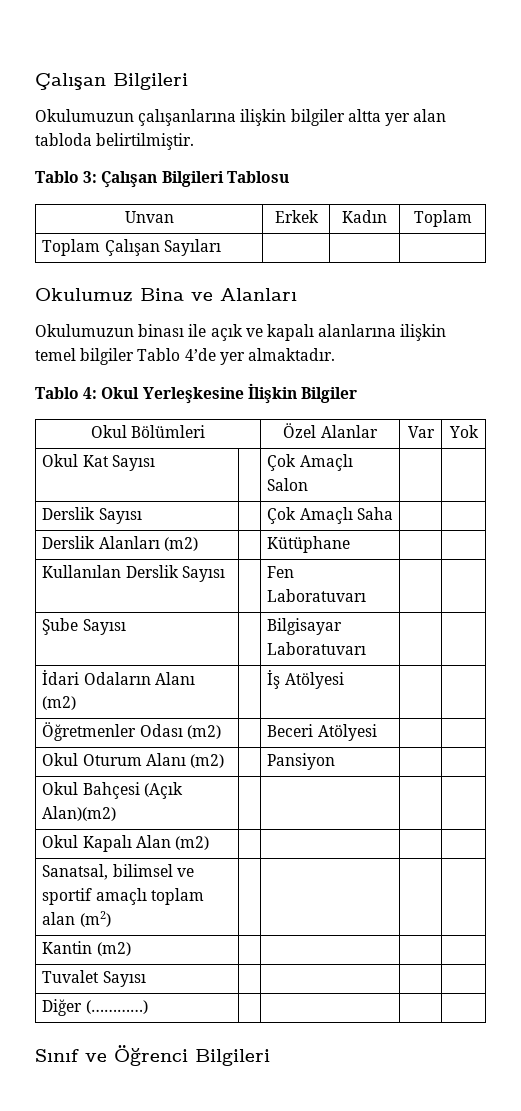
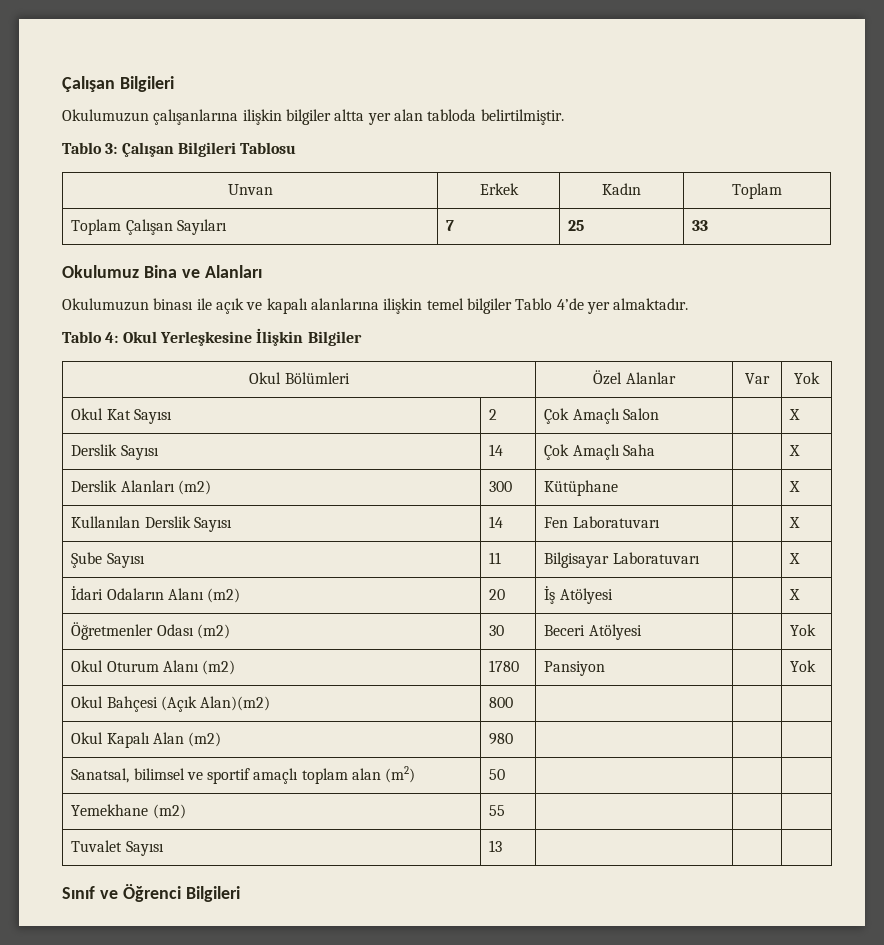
(221, 247) | | -> [446,220,455,231] [568,220,585,231] [692,220,709,231] 7 | 25 | 33
(155, 463) none -> [489,409,498,420] 2
[42,507,142,524] // Derslik Sayısı | -> [789,409,801,420] [71,444,159,460] [489,444,504,456] X // Derslik Sayısı | 14
(393, 513) none -> [789,445,801,456] X
(198, 544) none -> [489,481,513,492] 300
(351, 544) none -> [789,481,801,492] X
(225, 574) none -> [489,516,504,528] 14
(367, 595) none -> [789,517,801,528] X
(126, 627) none -> [489,552,502,564] 11
(367, 648) none -> [789,553,801,564] X
(77, 703) none -> [489,589,506,600] 20
(344, 680) none -> [789,589,801,600] X
(221, 732) none -> [489,625,505,636] 30
(377, 732) none -> [790,624,817,636] Yok
(224, 761) none -> [489,660,520,672] 1780
(336, 761) none -> [790,660,817,672] Yok
(117, 813) none -> [489,697,514,708] 800
(209, 843) none -> [489,733,514,745] 980
[42,941,131,956] | | | // Kantin (m2) | -> [489,769,506,780] [71,804,186,819] [489,805,506,816] 50 | | | // Yemekhane (m2) | 55
[42,999,148,1016] | | | // Diğer (…………) | -> [489,840,503,852] 13

